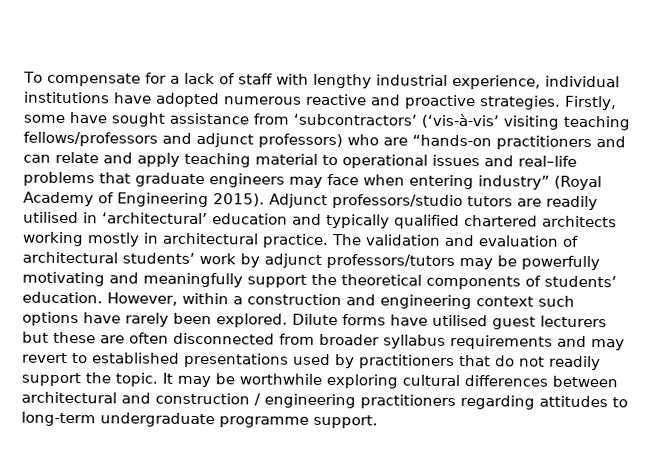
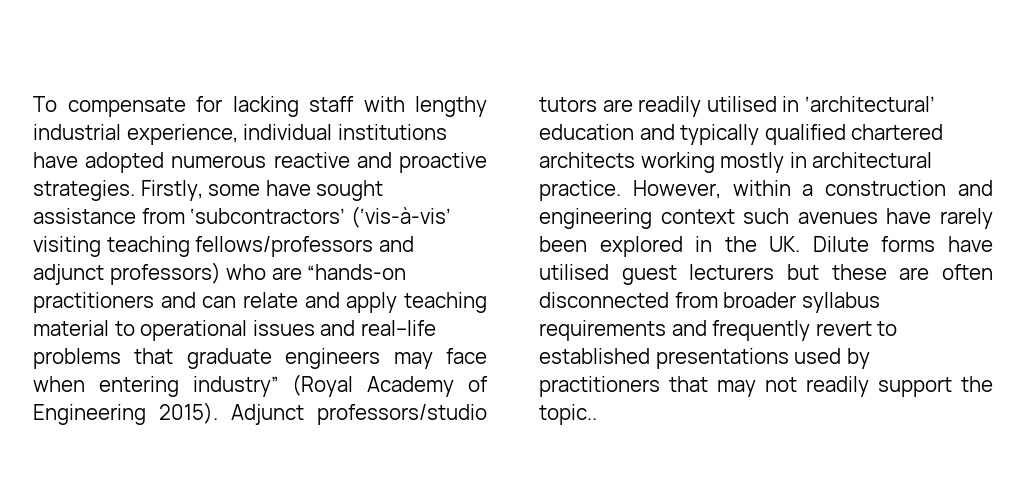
[169,72,235,85] a lack of -> [232,96,299,117] lacking
[331,234,579,247] [22,251,600,271] [22,271,617,290] [22,291,103,304] The validation and evaluation of architectural students’ work by adjunct professors/tutors may be powerfully motivating and meaningfully support the theoretical components of students’ education. -> (621, 190) none
[22,311,79,327] options -> [797,212,878,224] avenues
[216,313,288,328] explored. -> [599,236,801,257] explored in the UK.
[591,339,625,351] may -> [712,320,811,341] frequently
[495,355,515,367] do -> [717,380,756,397] may
[115,372,618,389] [21,391,628,410] [21,411,378,429] topic. It may be worthwhile exploring cultural differences between architectural and construction / engineering practitioners regarding attitudes to long-term undergraduate programme support. -> [539,404,597,425] topic..

